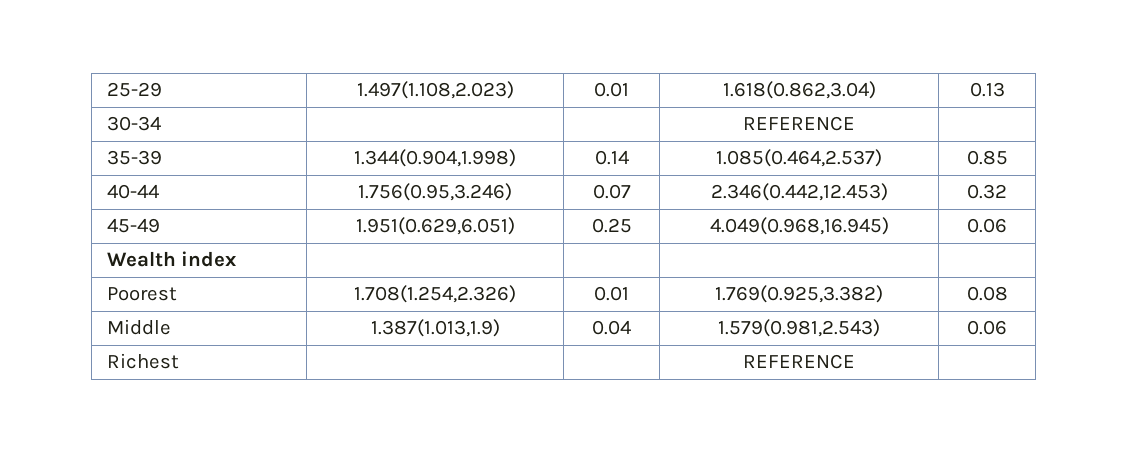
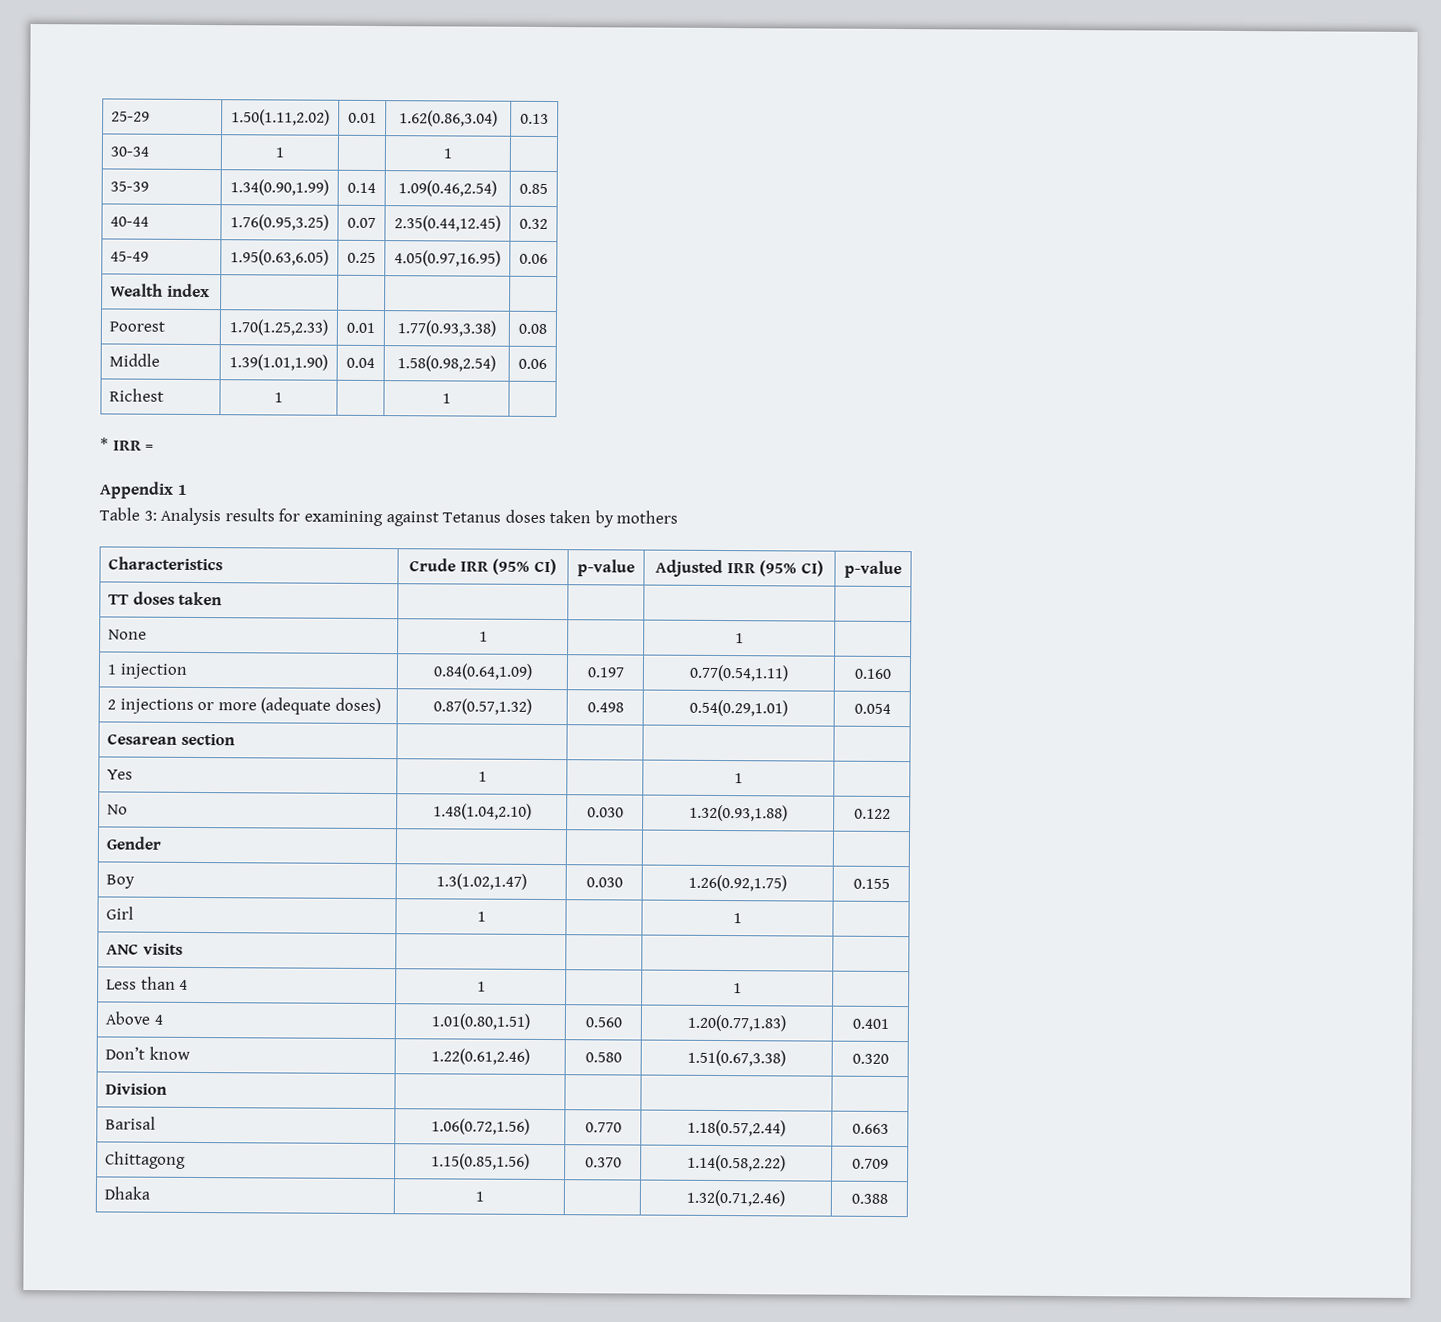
[356,81,514,99] [594,82,629,97] [722,81,876,99] 1.497(1.108,2.023) | 0.01 | 1.618(0.862,3.04) -> [231,109,330,126] [348,112,377,124] [399,110,498,127] 1.50(1.11,2.02) | 0.01 | 1.62(0.86,3.04)
[743,116,855,131] | | REFERENCE -> [275,147,284,158] [443,148,452,159] 1 | | 1
[354,149,516,167] 1.344(0.904,1.998) -> [230,179,329,196] 1.34(0.90,1.99)
[716,149,882,167] 1.085(0.464,2.537) -> [398,180,497,197] 1.09(0.46,2.54)
[358,183,512,201] 1.756(0.95,3.246) -> [230,214,329,231] 1.76(0.95,3.25)
[710,183,888,201] 2.346(0.442,12.453) -> [394,215,501,232] 2.35(0.44,12.45)
[355,217,515,235] 1.951(0.629,6.051) -> [230,249,329,266] 1.95(0.63,6.05)
[709,217,889,235] 4.049(0.968,16.945) -> [394,250,501,267] 4.05(0.97,16.95)
[354,285,516,303] [594,286,629,301] [715,285,883,303] 1.708(1.254,2.326) | 0.01 | 1.769(0.925,3.382) -> [229,319,328,336] [346,322,375,334] [397,320,496,337] 1.70(1.25,2.33) | 0.01 | 1.77(0.93,3.38)
[370,319,500,337] 1.387(1.013,1.9) -> [229,354,328,371] 1.39(1.01,1.90)
[718,319,880,337] 1.579(0.981,2.543) -> [397,355,496,372] 1.58(0.98,2.54)
[743,354,855,369] | | REFERENCE | -> [274,392,283,403] [442,393,451,404] [100,437,155,451] [99,481,188,499] [99,507,679,528] [108,556,224,571] [409,558,557,576] [577,559,635,577] [655,559,824,578] [844,560,902,579] [108,591,223,606] [108,629,148,640] [478,631,488,642] [735,633,744,644] [107,663,187,679] [432,663,532,680] [586,667,624,678] [689,664,788,682] [853,668,891,679] [107,697,381,715] [432,698,532,715] [586,702,624,713] [689,699,788,717] [853,703,891,714] [107,733,235,746] [107,769,134,780] [477,771,487,782] [734,773,743,784] [107,804,129,815] [432,803,532,820] [586,807,624,818] [689,804,788,822] [853,808,891,819] [106,836,162,850] [106,874,136,889] [435,873,527,890] [585,877,623,888] [688,874,787,892] [852,878,890,889] [106,906,135,920] [476,911,486,922] [733,913,742,924] [106,943,183,955] [106,976,189,990] [476,981,486,992] [733,983,742,994] [105,1011,163,1025] [430,1013,530,1030] [584,1017,622,1028] [687,1014,786,1032] [851,1018,889,1029] [105,1046,190,1060] [430,1048,530,1065] [584,1052,622,1063] [687,1049,786,1067] [851,1053,889,1064] [105,1083,168,1095] [105,1116,157,1130] [430,1118,530,1135] [584,1122,622,1133] [687,1119,786,1137] [851,1123,889,1134] [105,1151,187,1169] [430,1153,530,1170] [584,1157,622,1168] [687,1154,786,1172] [851,1158,889,1169] [104,1186,151,1200] [474,1191,484,1202] [686,1189,785,1207] [850,1193,888,1204] 1 | | 1 | // * IRR = // Appendix 1 // Table 3: Analysis results for examining against Tetanus doses taken by mothers // Characteristics | Crude IRR (95% CI) | p-value | Adjusted IRR (95% CI) | p-value // TT doses taken | | | | // None | 1 | | 1 | // 1 injection | 0.84(0.64,1.09) | 0.197 | 0.77(0.54,1.11) | 0.160 // 2 injections or more (adequate doses) | 0.87(0.57,1.32) | 0.498 | 0.54(0.29,1.01) | 0.054 // Cesarean section | | | | // Yes | 1 | | 1 | // No | 1.48(1.04,2.10) | 0.030 | 1.32(0.93,1.88) | 0.122 // Gender | | | | // Boy | 1.3(1.02,1.47) | 0.030 | 1.26(0.92,1.75) | 0.155 // Girl | 1 | | 1 | // ANC visits | | | | // Less than 4 | 1 | | 1 | // Above 4 | 1.01(0.80,1.51) | 0.560 | 1.20(0.77,1.83) | 0.401 // Don’t know | 1.22(0.61,2.46) | 0.580 | 1.51(0.67,3.38) | 0.320 // Division | | | | // Barisal | 1.06(0.72,1.56) | 0.770 | 1.18(0.57,2.44) | 0.663 // Chittagong | 1.15(0.85,1.56) | 0.370 | 1.14(0.58,2.22) | 0.709 // Dhaka | 1 | | 1.32(0.71,2.46) | 0.388

